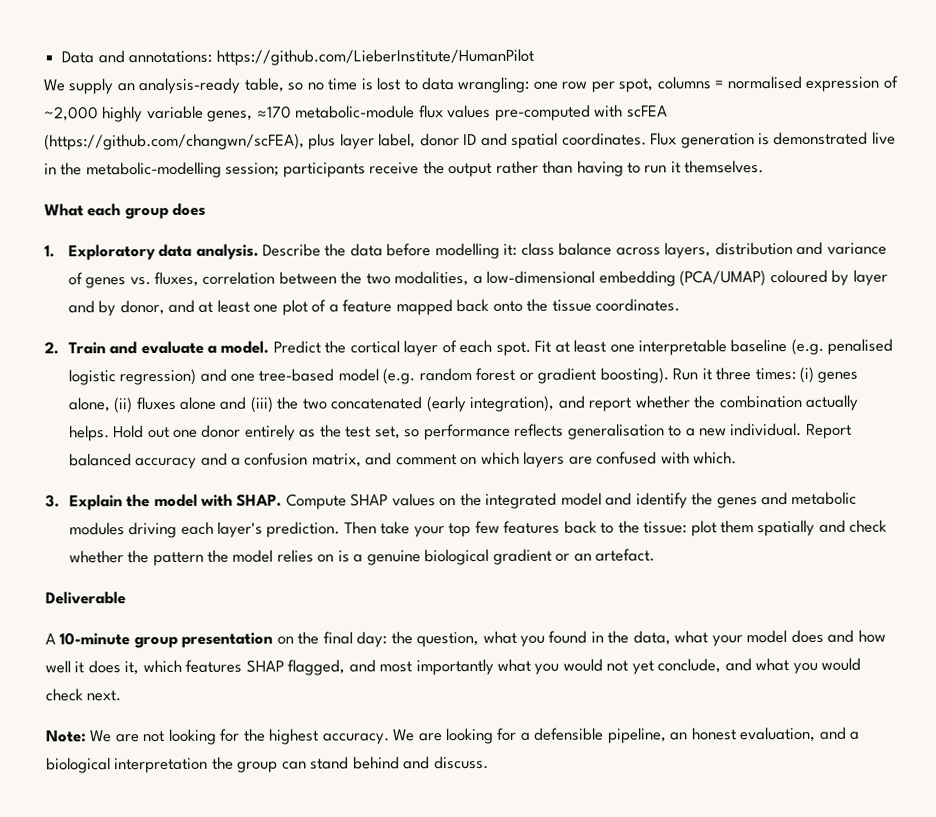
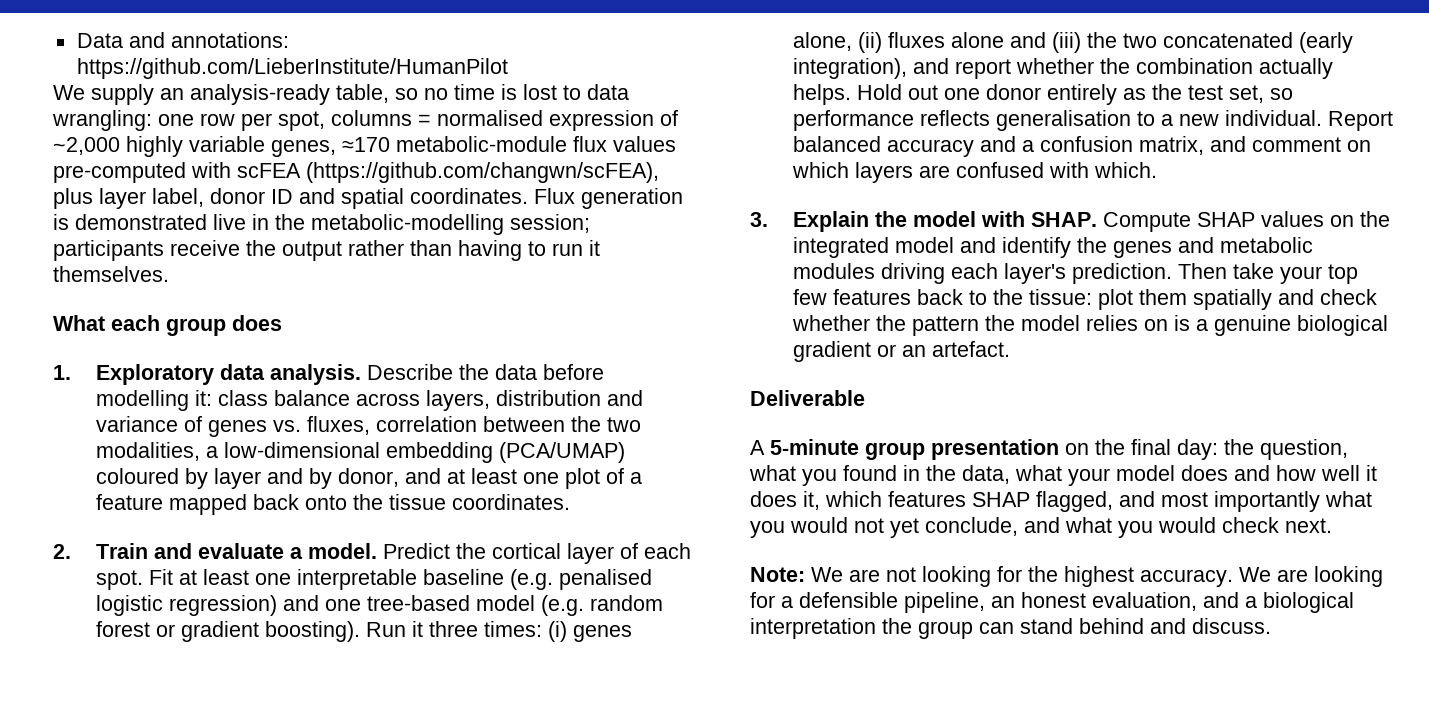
[59,632,131,646] 10-minute -> [770,439,859,455] 5-minute

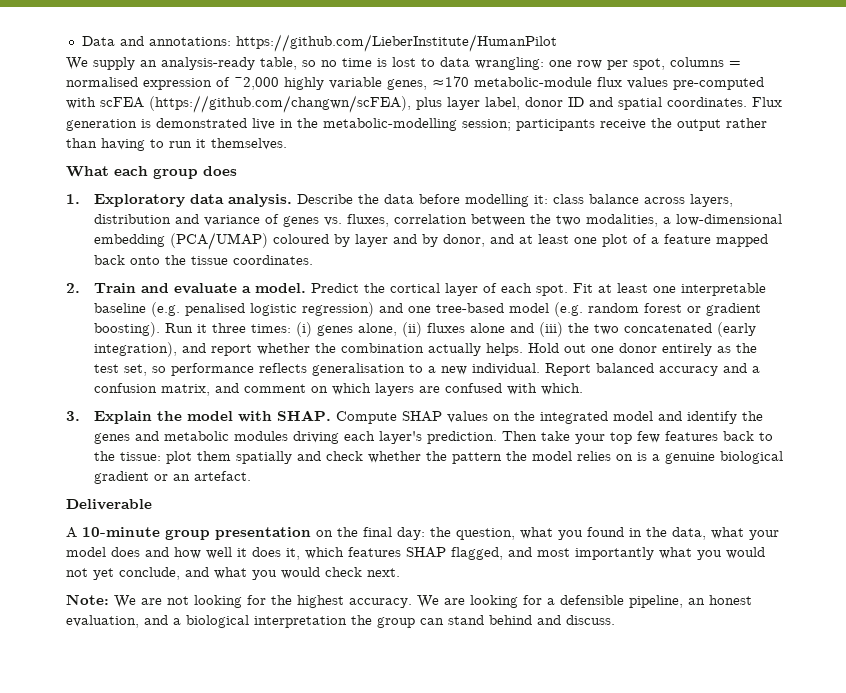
[770,439,859,455] 5-minute -> [82,527,160,537] 10-minute

